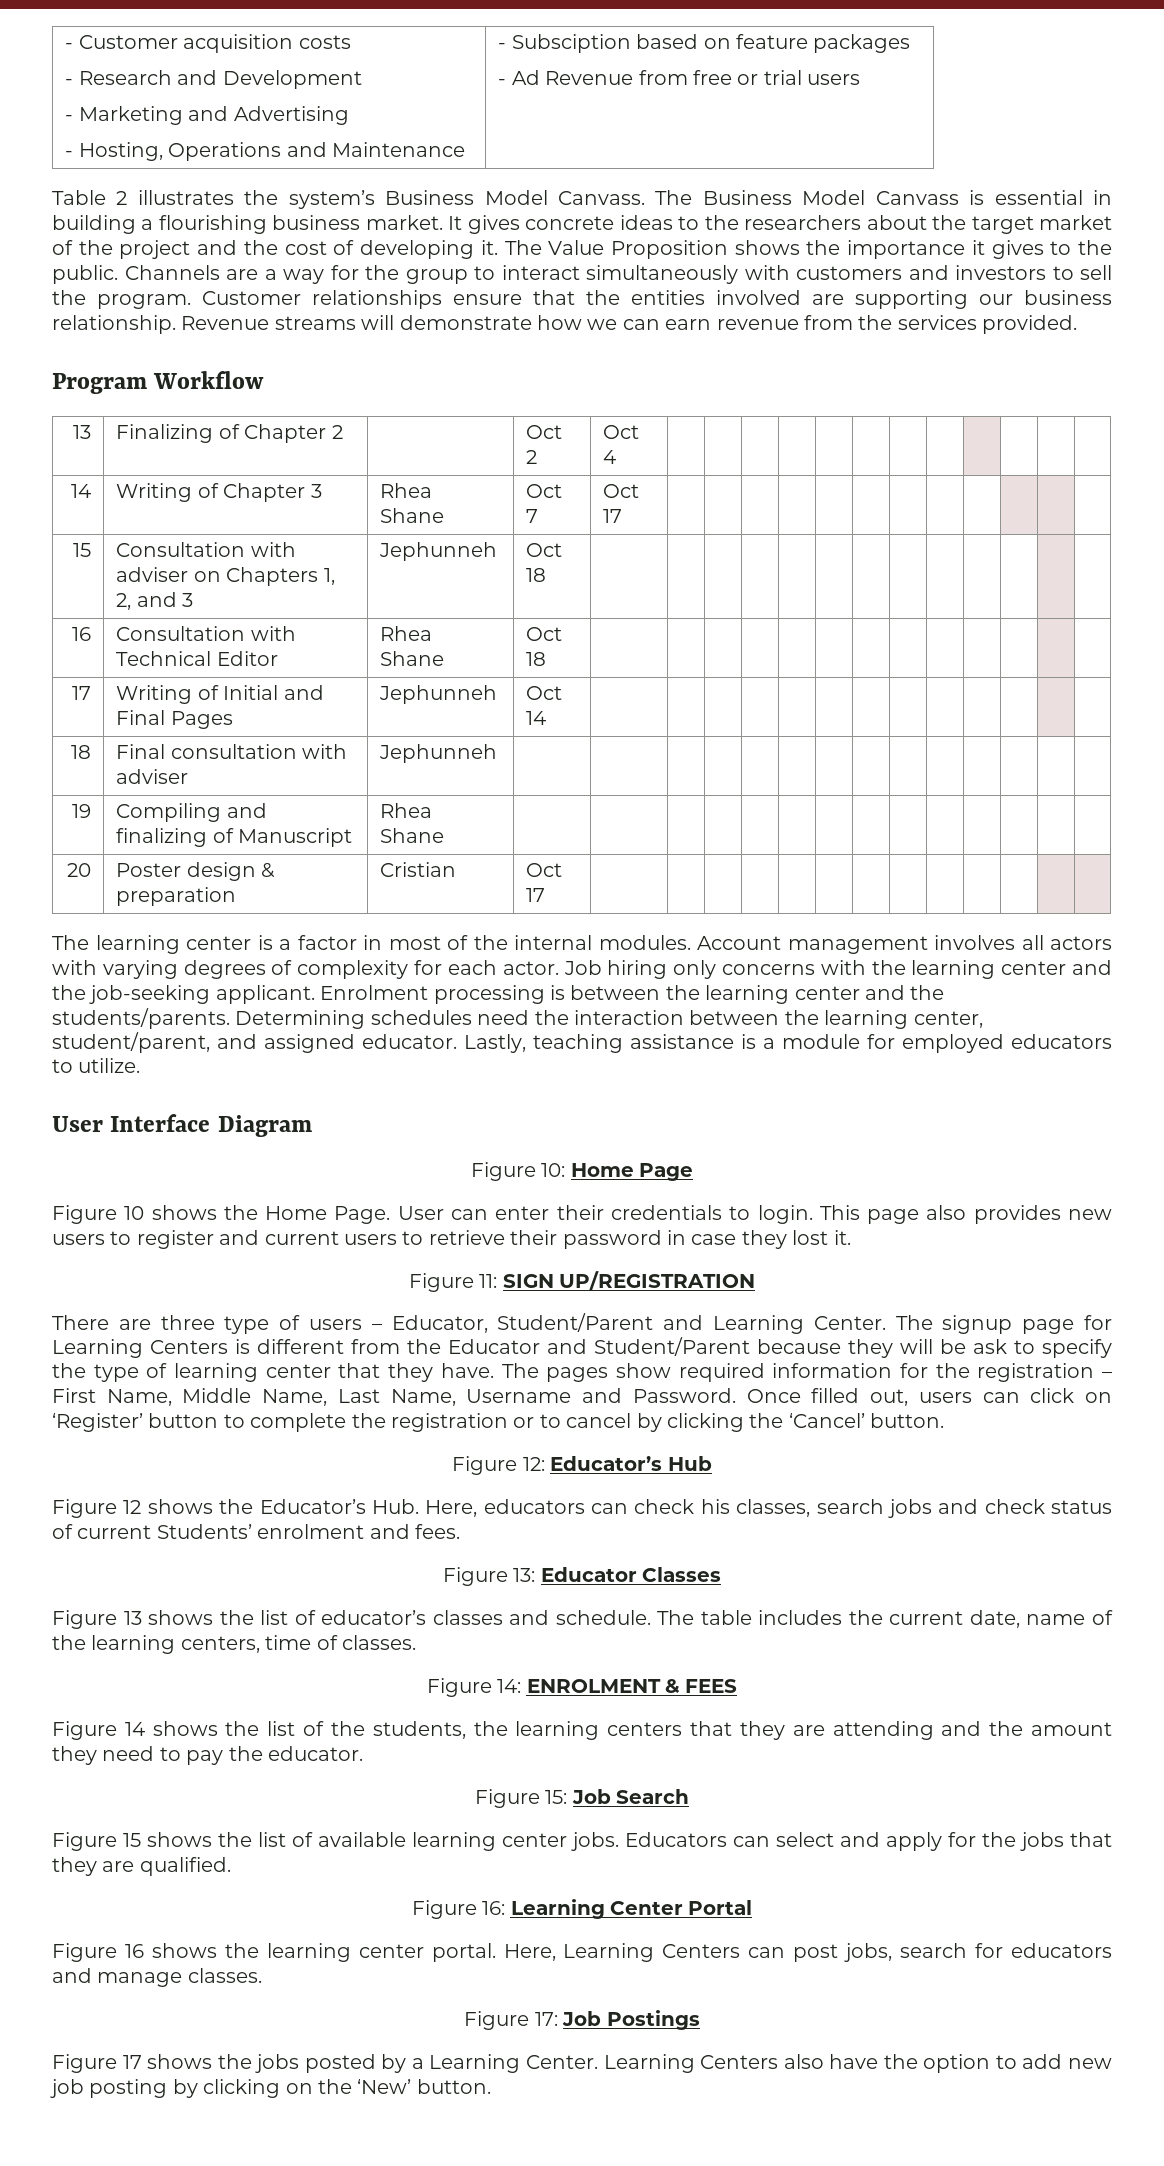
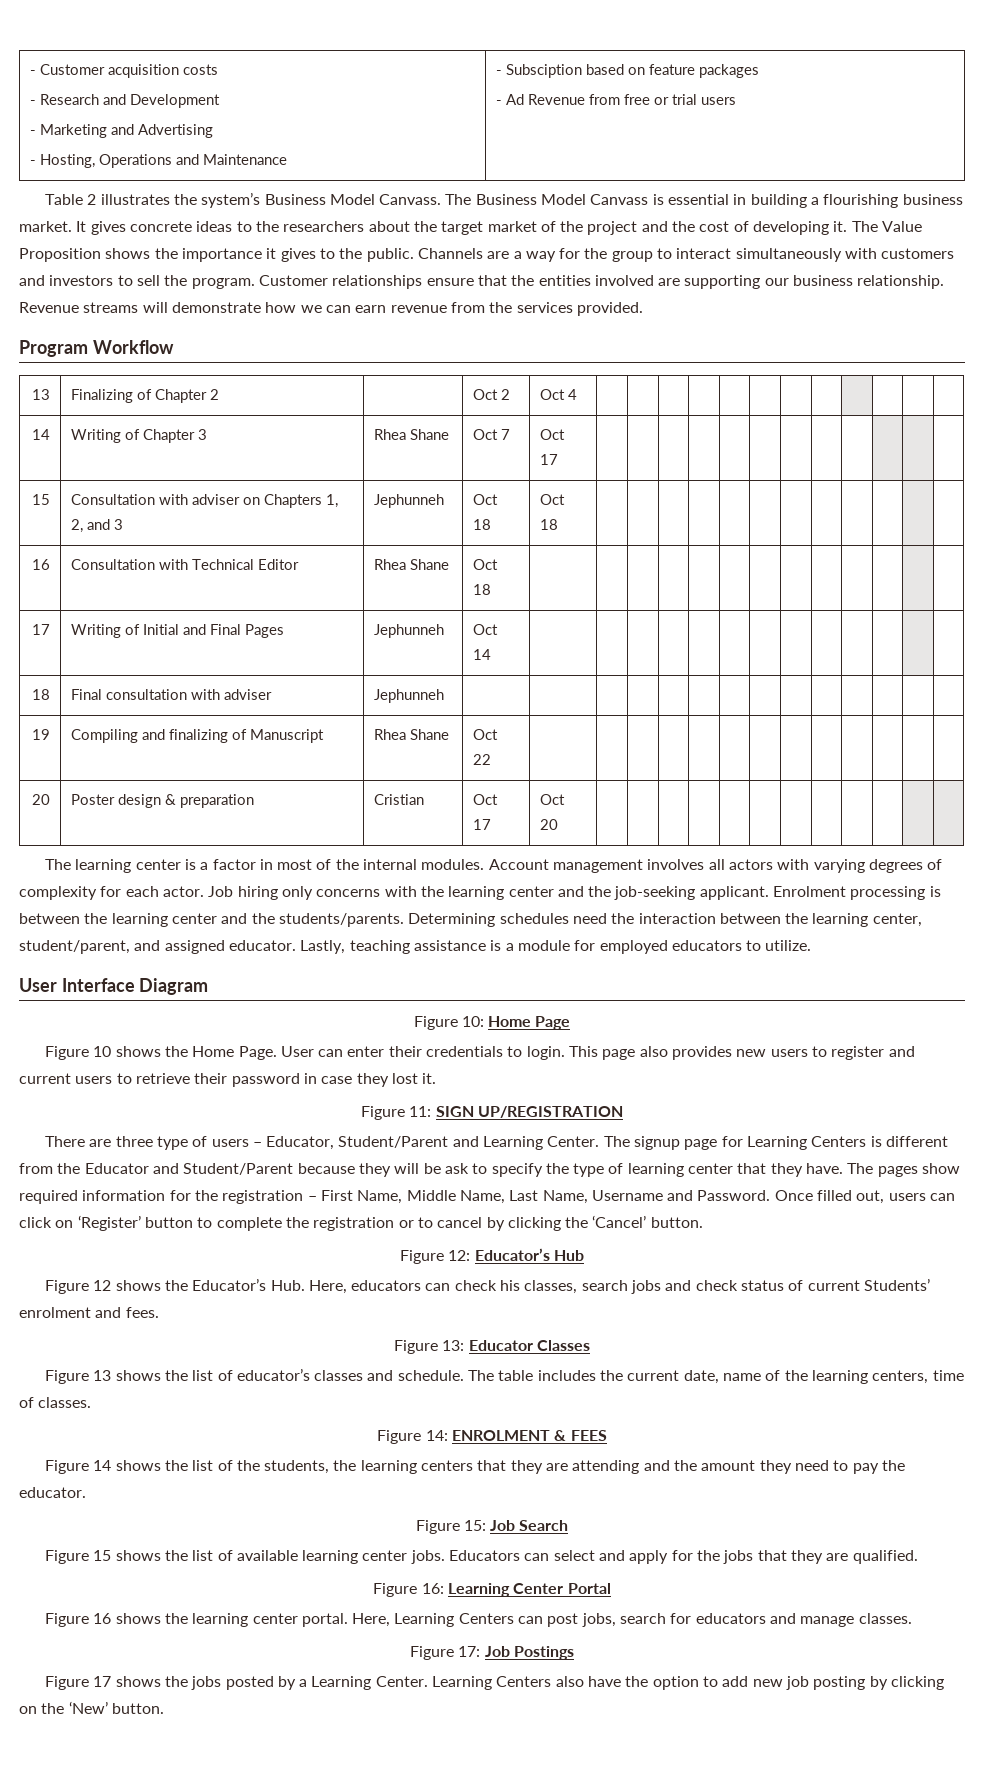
(547, 575) none -> [540,494,566,505] [540,519,559,530] Oct 18
(445, 835) none -> [473,729,499,740] [473,754,492,765] Oct 22
(546, 895) none -> [540,794,566,805] [540,819,559,830] Oct 20

